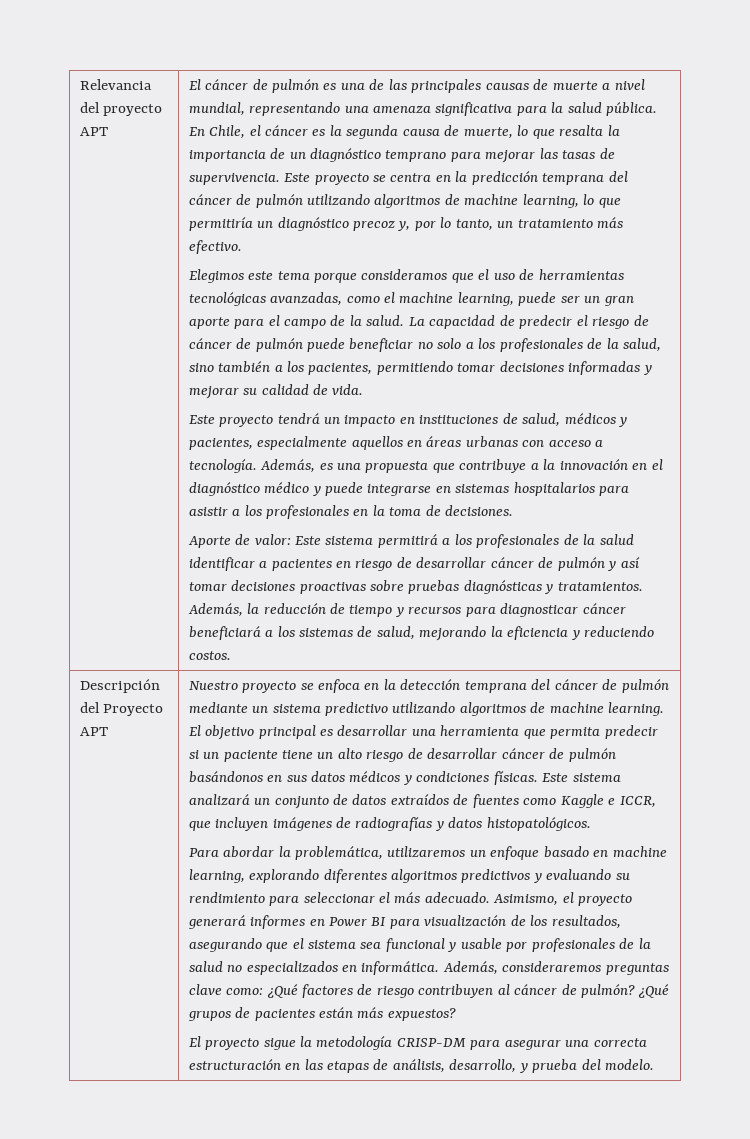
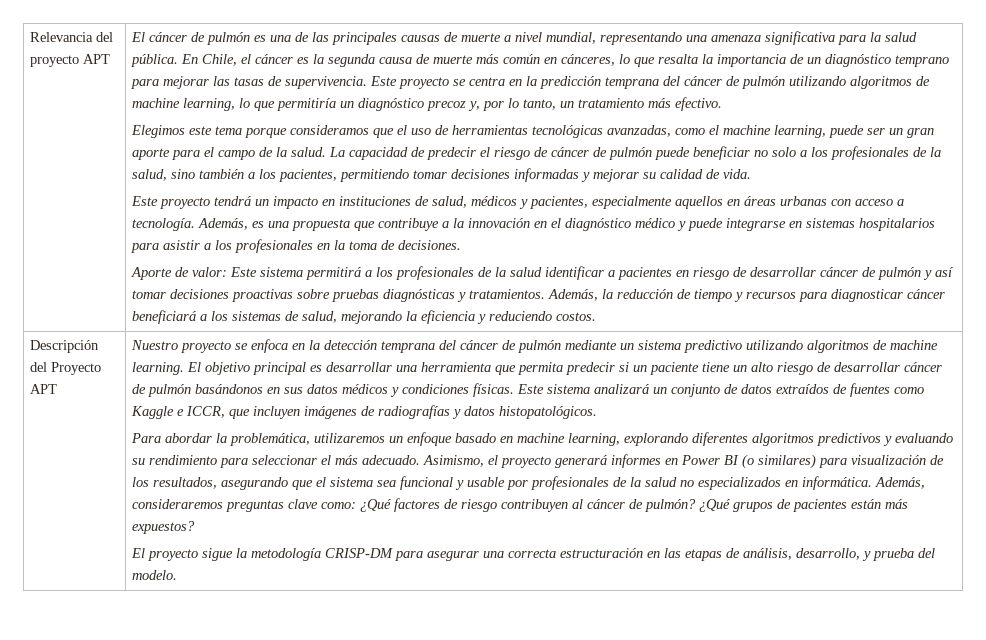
[463,127,513,139] muerte, -> [433,54,616,66] muerte más común en cánceres,
(387, 921) none -> [742,454,817,469] (o similares)

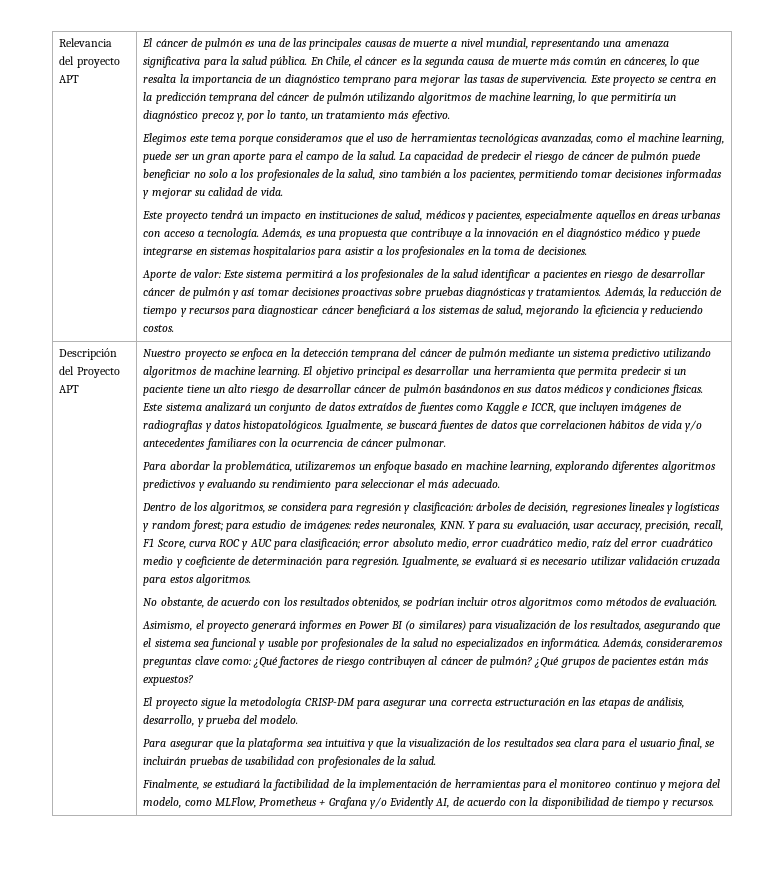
(598, 412) none -> [326,420,703,432] [143,438,447,450] Igualmente, se buscará fuentes de datos que correlacionen hábitos de vida y/o antecedentes familiares con la ocurrencia de cáncer pulmonar.
(421, 460) none -> [142,502,721,514] [143,520,723,532] [142,538,713,550] [143,556,721,568] [143,574,251,586] [143,597,718,609] // Dentro de los algoritmos, se considera para regresión y clasificación: árboles de decisión, regresiones lineales y logísticas y random forest; para estudio de imágenes: redes neuronales, KNN. Y para su evaluación, usar accuracy, precisión, recall, F1 Score, curva ROC y AUC para clasificación; error absoluto medio, error cuadrático medio, raíz del error cuadrático medio y coeficiente de determinación para regresión. Igualmente, se evaluará si es necesario utilizar validación cruzada para estos algoritmos. // No obstante, de acuerdo con los resultados obtenidos, se podrían incluir otros algoritmos como métodos de evaluación. //
(178, 575) none -> [143,738,716,750] [143,756,437,768] [142,779,721,791] [143,797,714,809] // Para asegurar que la plataforma sea intuitiva y que la visualización de los resultados sea clara para el usuario final, se incluirán pruebas de usabilidad con profesionales de la salud. // Finalmente, se estudiará la factibilidad de la implementación de herramientas para el monitoreo continuo y mejora del modelo, como MLFlow, Prometheus + Grafana y/o Evidently AI, de acuerdo con la disponibilidad de tiempo y recursos.

